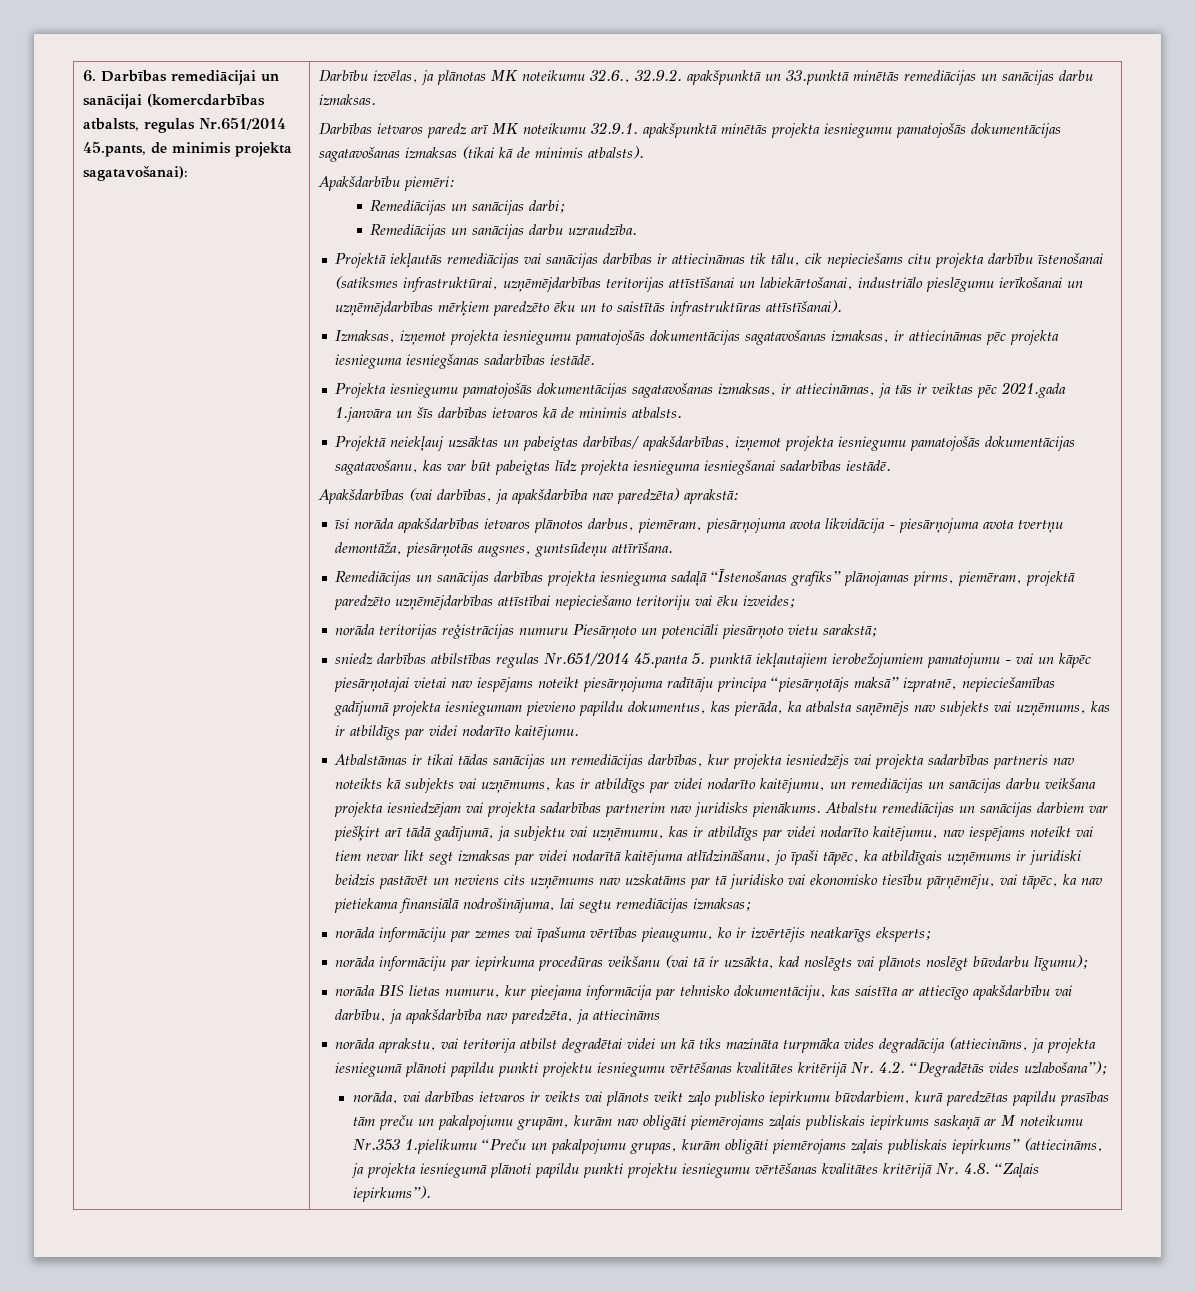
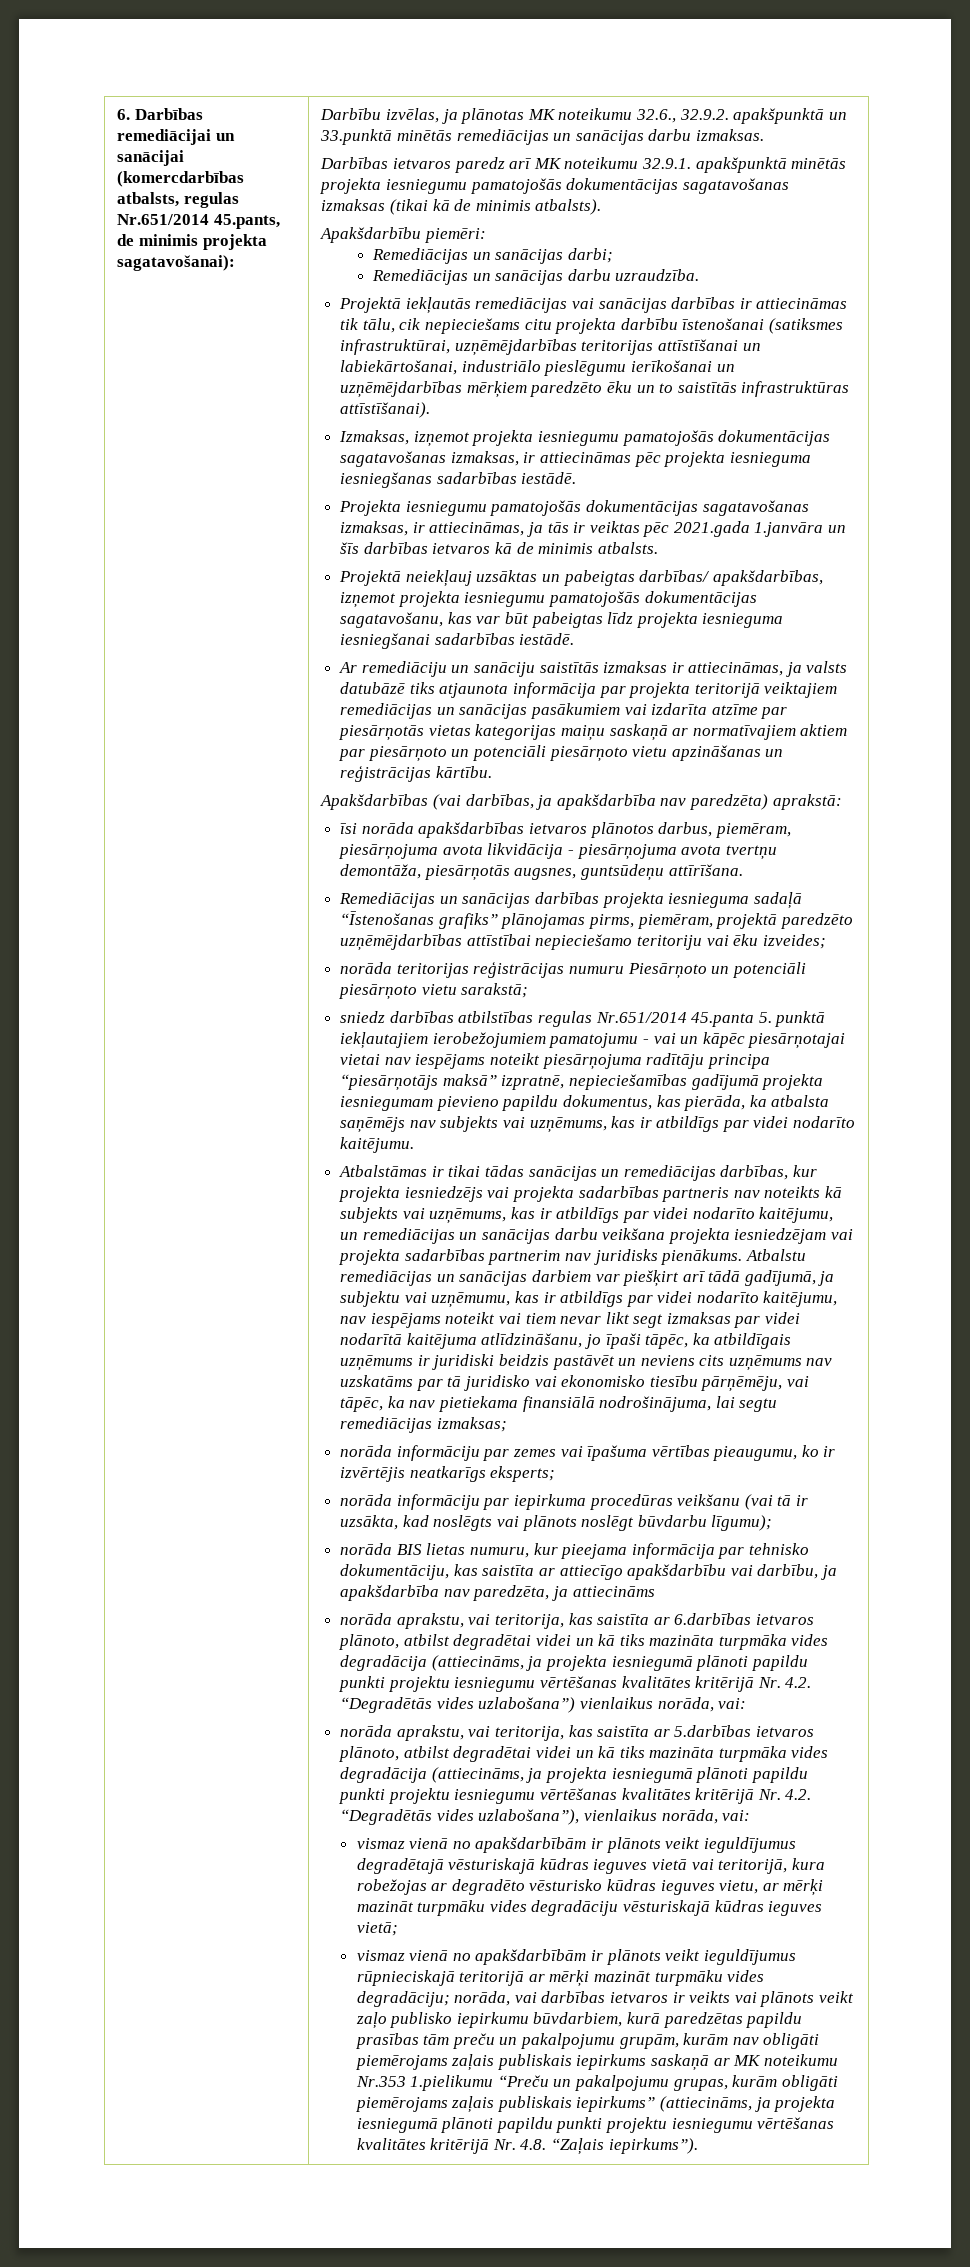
(892, 465) none -> [339,661,848,677] [340,682,838,698] [340,703,788,719] [339,724,848,741] [339,745,784,762] [340,765,492,782] // Ar remediāciju un sanāciju saistītās izmaksas ir attiecināmas, ja valsts datubāzē tiks atjaunota informācija par projekta teritorijā veiktajiem remediācijas un sanācijas pasākumiem vai izdarīta atzīme par piesārņotās vietas kategorijas maiņu saskaņā ar normatīvajiem aktiem par piesārņoto un potenciāli piesārņoto vietu apzināšanas un reģistrācijas kārtību.
[463,1038,517,1053] teritorija -> [494,1613,814,1629] [339,1634,400,1650] teritorija, kas saistīta ar 6.darbības ietvaros plānoto,
[1024,1061,1109,1075] uzlabošana”); // -> [478,1697,747,1713] [340,1725,814,1741] [339,1746,829,1762] [340,1767,808,1783] [339,1788,812,1804] [340,1809,751,1825] [356,1837,796,1853] [356,1858,825,1874] [356,1879,824,1896] [356,1900,823,1916] [356,1922,398,1936] [356,1949,796,1965] [356,1970,765,1987] [356,1991,450,2007] uzlabošana”) vienlaikus norāda, vai: // norāda aprakstu, vai teritorija, kas saistīta ar 5.darbības ietvaros plānoto, atbilst degradētai videi un kā tiks mazināta turpmāka vides degradācija (attiecināms, ja projekta iesniegumā plānoti papildu punkti projektu iesniegumu vērtēšanas kvalitātes kritērijā Nr. 4.2. “Degradētās vides uzlabošana”), vienlaikus norāda, vai: // vismaz vienā no apakšdarbībām ir plānots veikt ieguldījumus degradētajā vēsturiskajā kūdras ieguves vietā vai teritorijā, kura robežojas ar degradēto vēsturisko kūdras ieguves vietu, ar mērķi mazināt turpmāku vides degradāciju vēsturiskajā kūdras ieguves vietā; // vismaz vienā no apakšdarbībām ir plānots veikt ieguldījumus rūpnieciskajā teritorijā ar mērķi mazināt turpmāku vides degradāciju;
[1000,1115,1016,1126] M -> [733,2055,762,2066] MK

